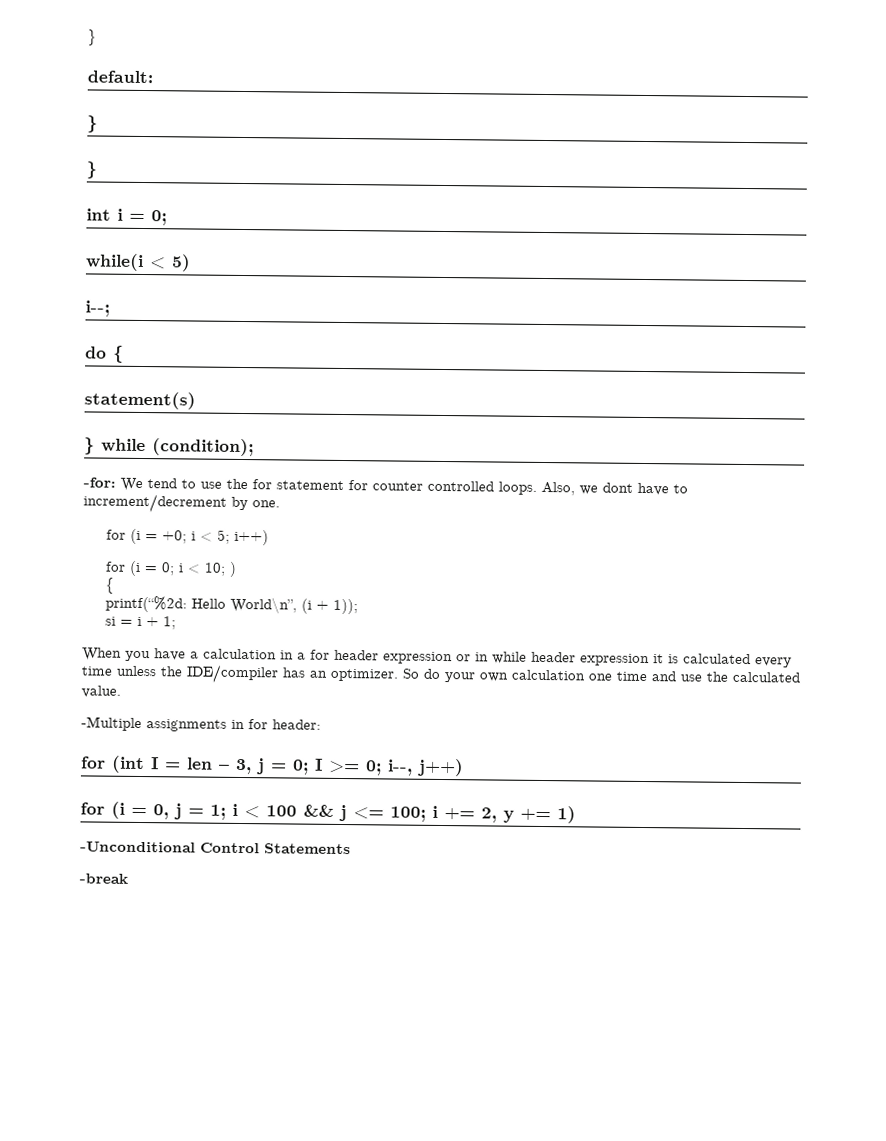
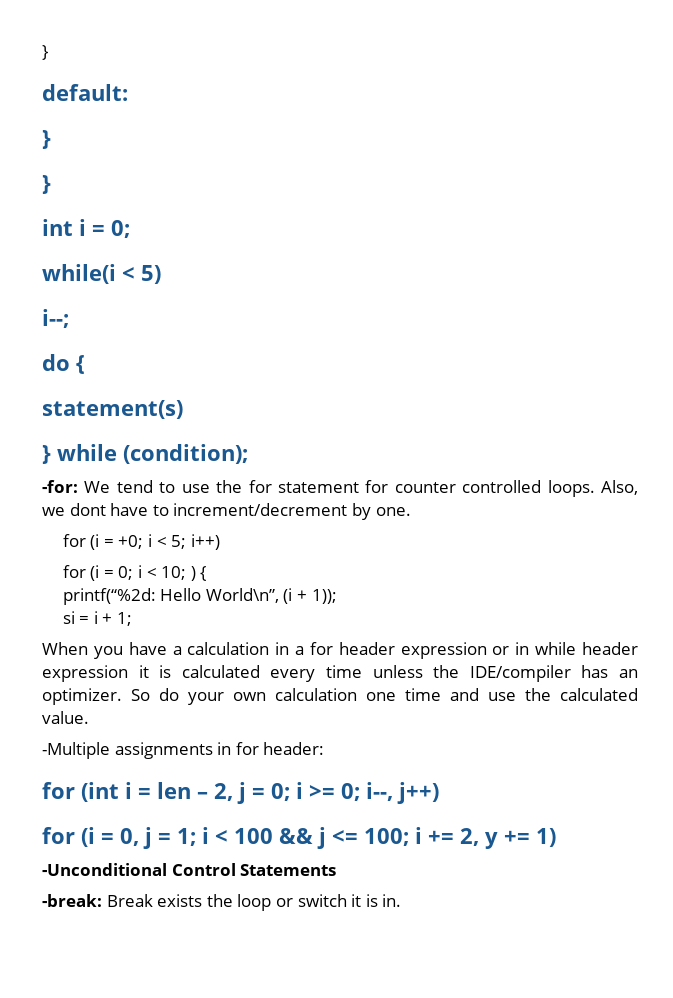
(238, 569) // -> (196, 573) none
[151,757,159,770] I -> [125,782,132,799] i
[235,758,252,775] 3, -> [214,783,233,801] 2,
[315,758,323,771] I -> [296,782,303,799] i
[79,873,128,884] -break -> [42,894,402,911] -break: Break exists the loop or switch it is in.

